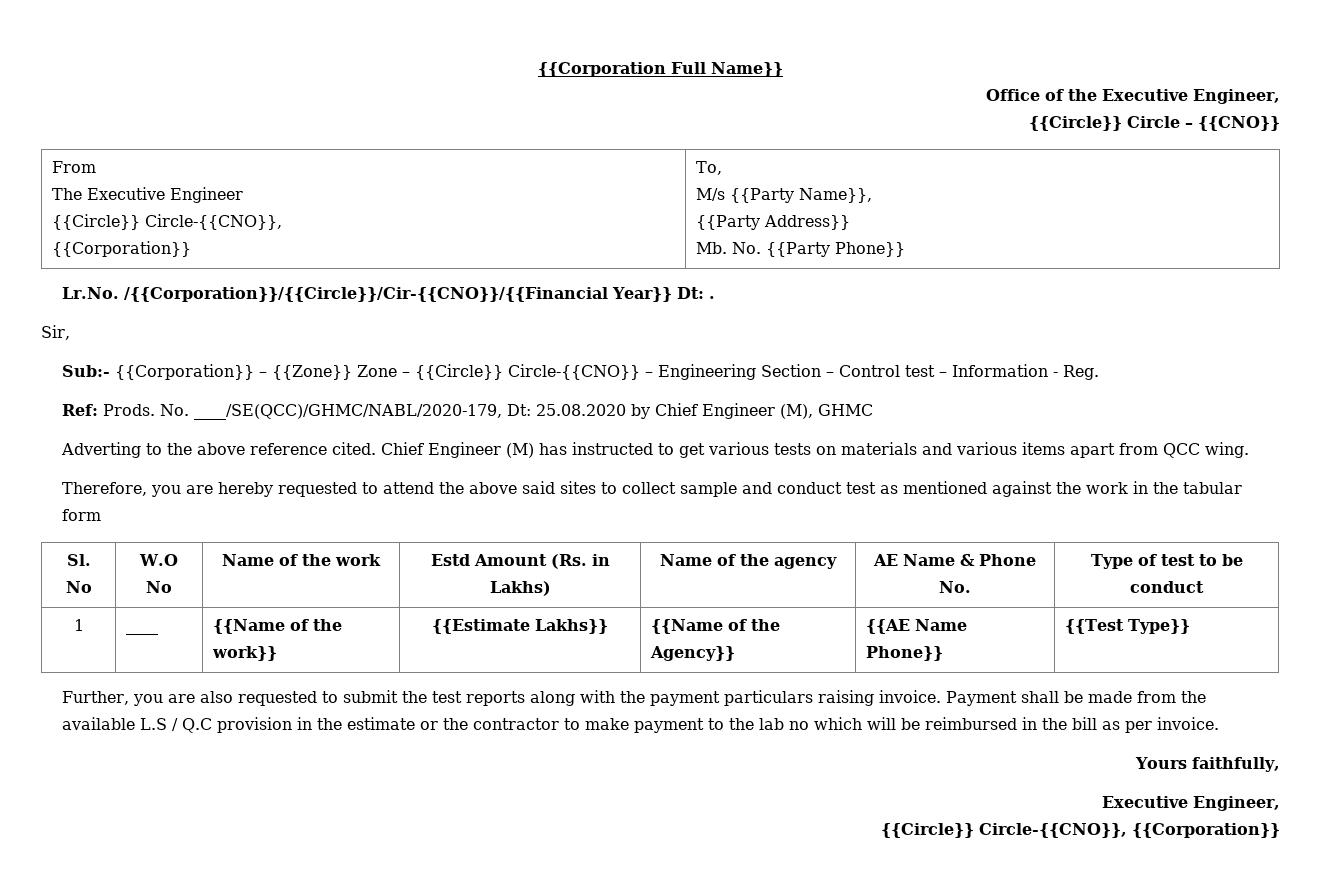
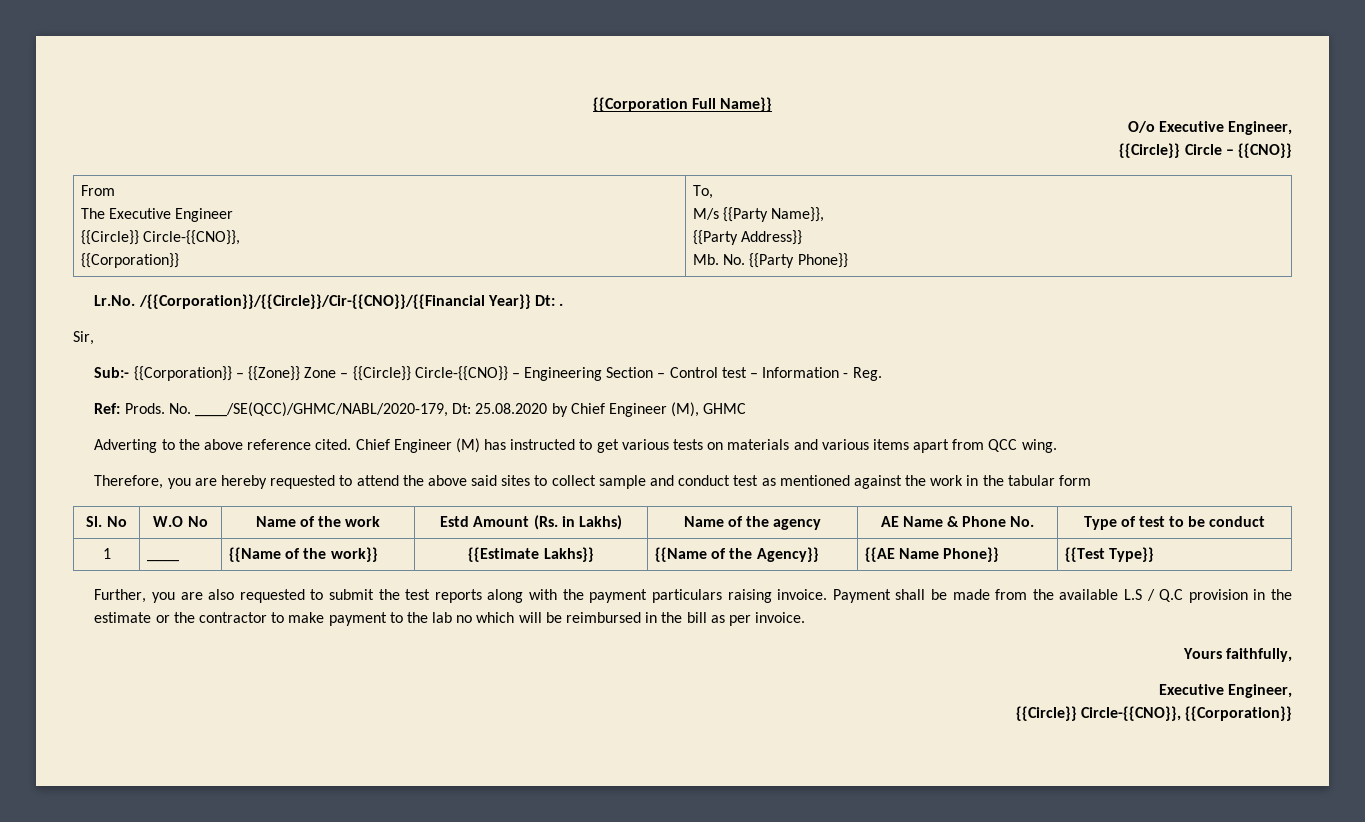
[986,89,1098,101] Office of the -> [1127,121,1155,133] O/o

